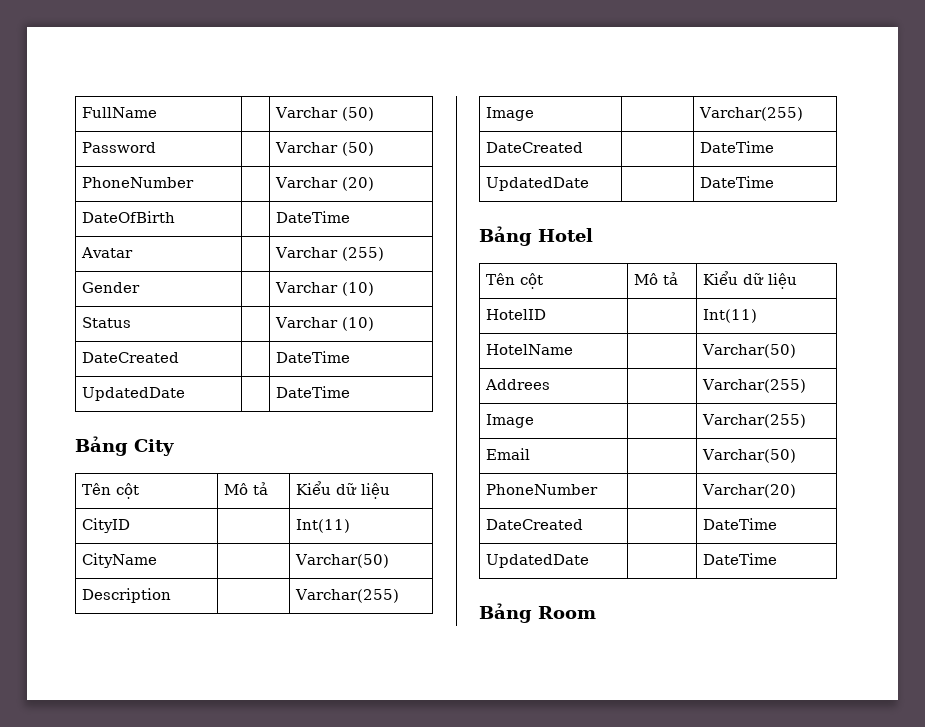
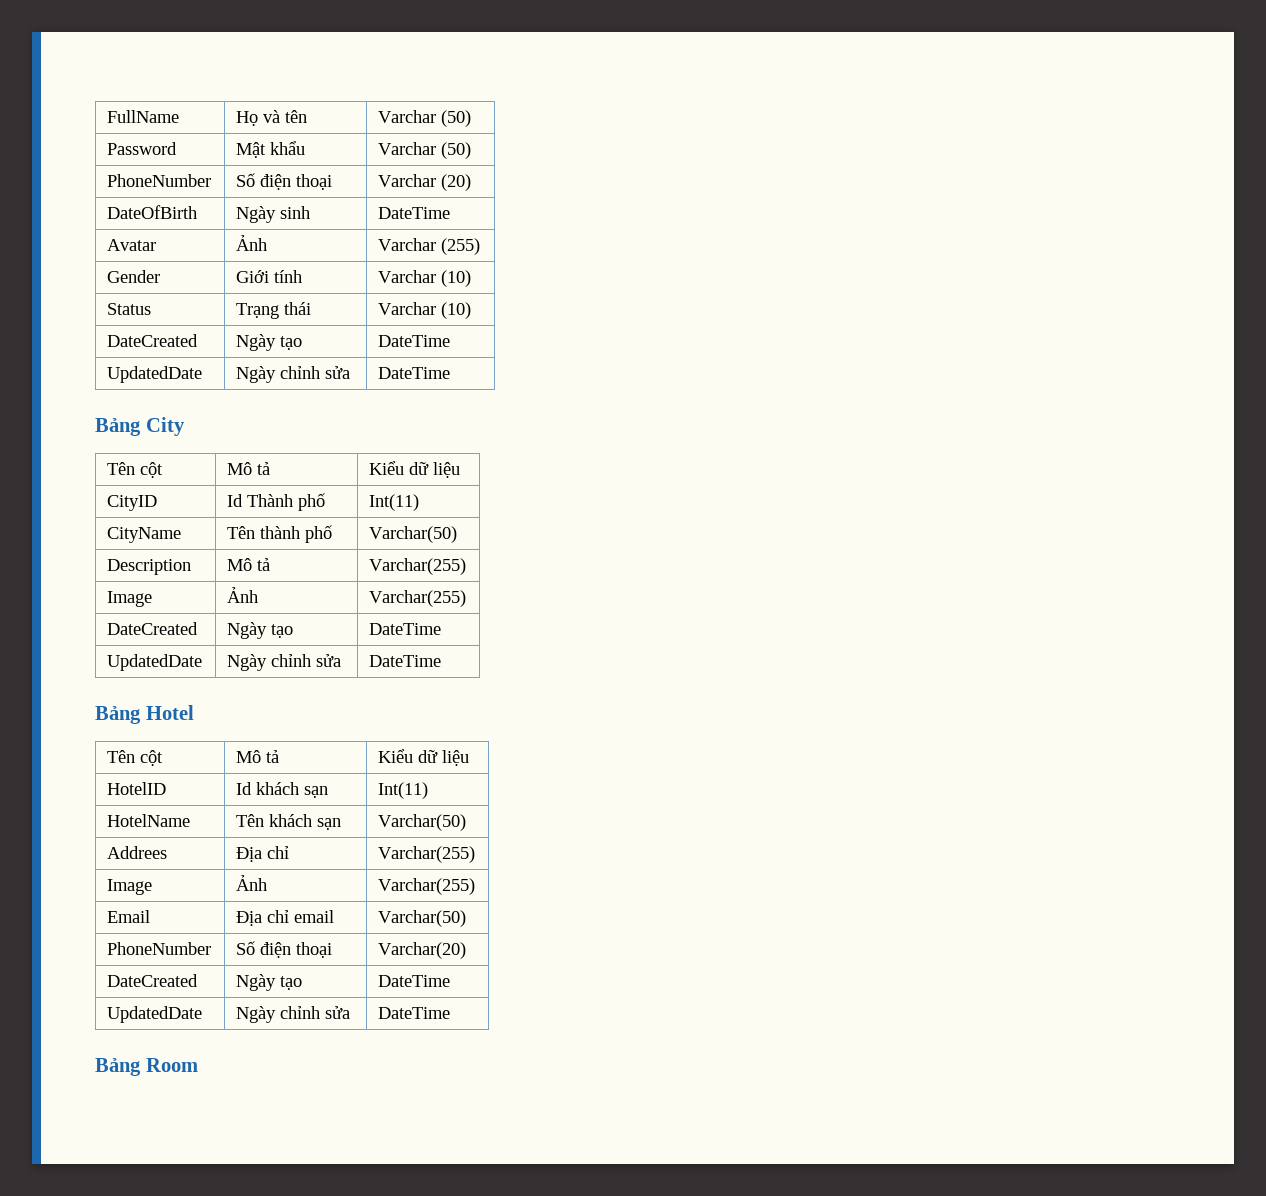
(157, 112) none -> [236,110,308,126] Họ và tên
(156, 147) none -> [236,141,306,158] Mật khẩu
(194, 182) none -> [236,173,333,190] Số điện thoại
(175, 217) none -> [236,206,311,223] Ngày sinh
(133, 252) none -> [236,235,268,251] Ảnh
(140, 287) none -> [236,270,303,283] Giới tính
(131, 322) none -> [236,302,312,319] Trạng thái
[275,351,350,363] [81,387,185,401] | DateTime // UpdatedDate | -> [236,334,303,351] [378,335,451,347] [107,366,203,383] [236,366,351,383] Ngày tạo | DateTime // UpdatedDate | Ngày chỉnh sửa
(130, 525) none -> [227,493,326,511] Id Thành phố
(157, 560) none -> [227,525,333,543] Tên thành phố
[294,589,399,603] [485,107,534,121] | Varchar(255) // Image | -> [227,558,271,571] [369,558,467,575] [107,591,153,607] [227,587,259,603] Mô tả | Varchar(255) // Image | Ảnh
[699,141,774,153] [485,177,589,191] | DateTime // UpdatedDate | -> [227,622,294,639] [369,623,442,635] [107,654,203,671] [227,654,342,671] Ngày tạo | DateTime // UpdatedDate | Ngày chỉnh sửa
(546, 314) none -> [236,782,329,798] Id khách sạn
(573, 349) none -> [236,814,342,830] Tên khách sạn
[701,379,806,393] [485,414,534,428] | Varchar(255) // Image | -> [236,846,290,862] [378,846,476,863] [107,879,153,895] [236,875,268,891] Địa chỉ | Varchar(255) // Image | Ảnh
(530, 454) none -> [236,910,335,926] Địa chỉ email
(598, 489) none -> [236,941,333,958] Số điện thoại
[702,518,777,530] [485,554,589,568] | DateTime // UpdatedDate | -> [236,974,303,991] [378,975,451,987] [107,1006,203,1023] [236,1006,351,1023] Ngày tạo | DateTime // UpdatedDate | Ngày chỉnh sửa

